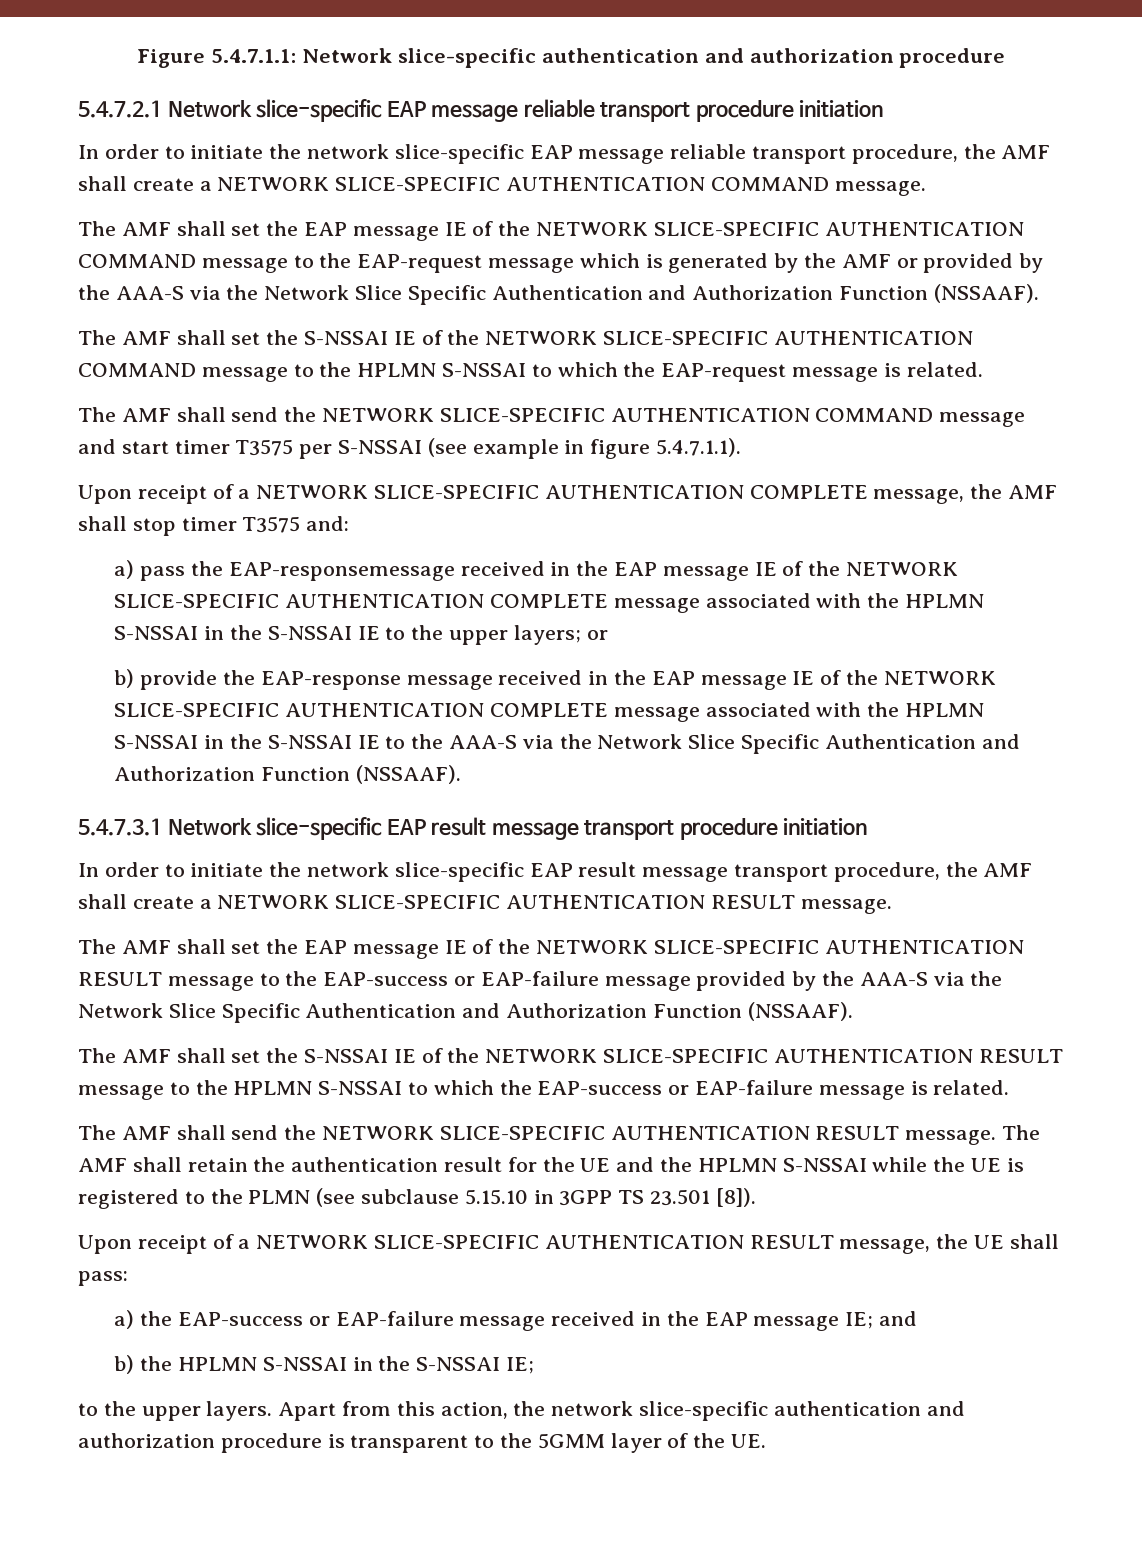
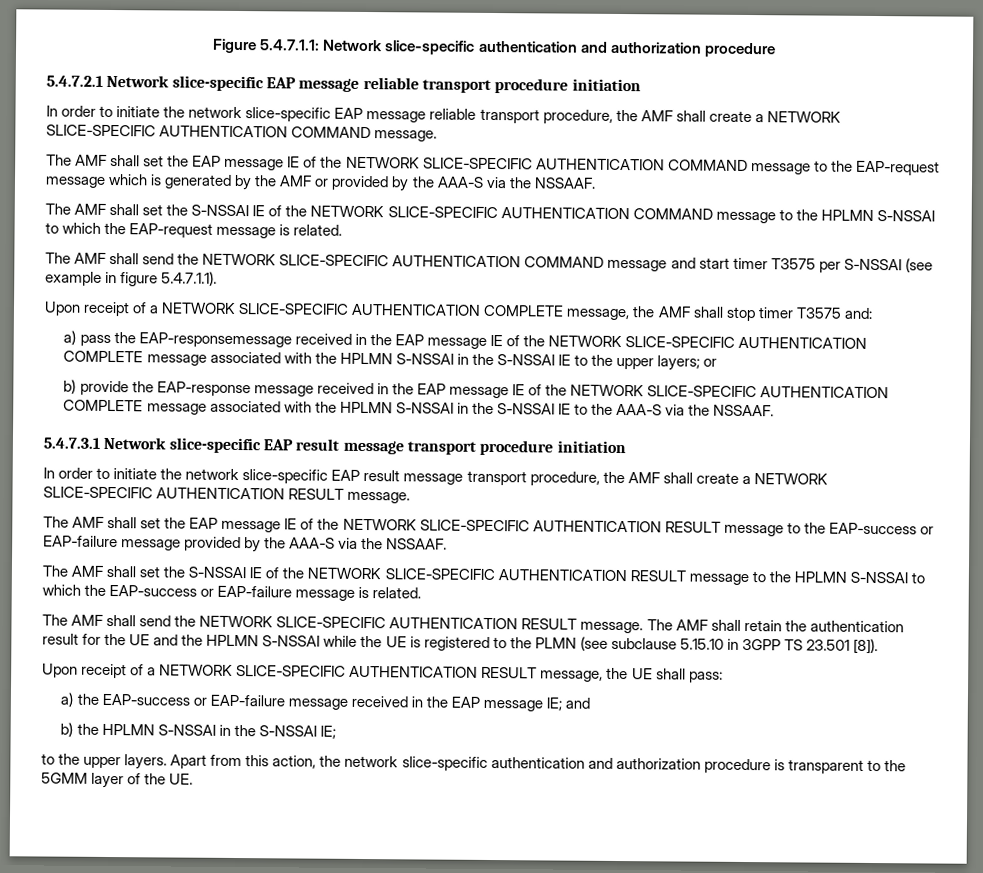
[264,284,1039,305] Network Slice Specific Authentication and Authorization Function (NSSAAF). -> [533,177,596,189] NSSAAF.
[597,734,1020,754] [114,765,461,784] Network Slice Specific Authentication and Authorization Function (NSSAAF). -> [713,404,775,417] NSSAAF.
[78,1002,853,1023] Network Slice Specific Authentication and Authorization Function (NSSAAF). -> [386,538,448,550] NSSAAF.

